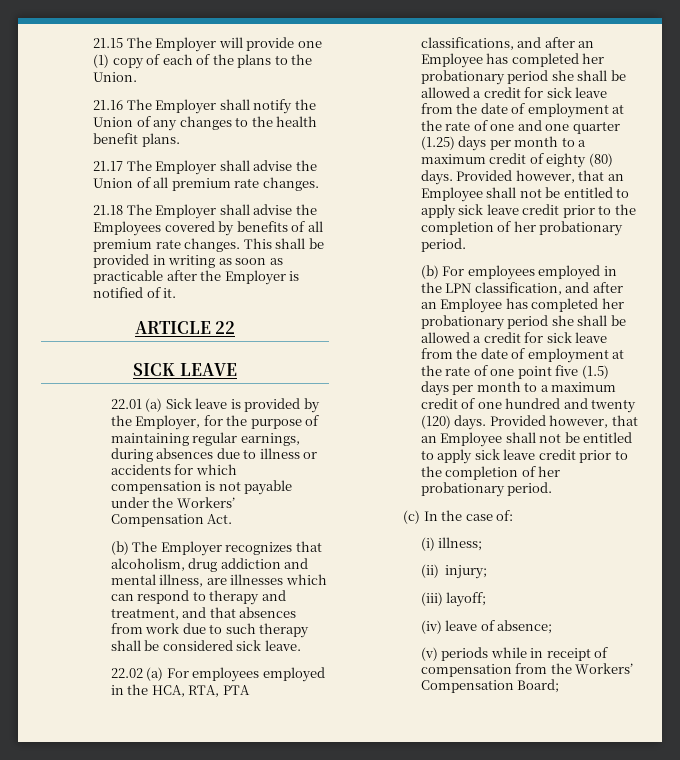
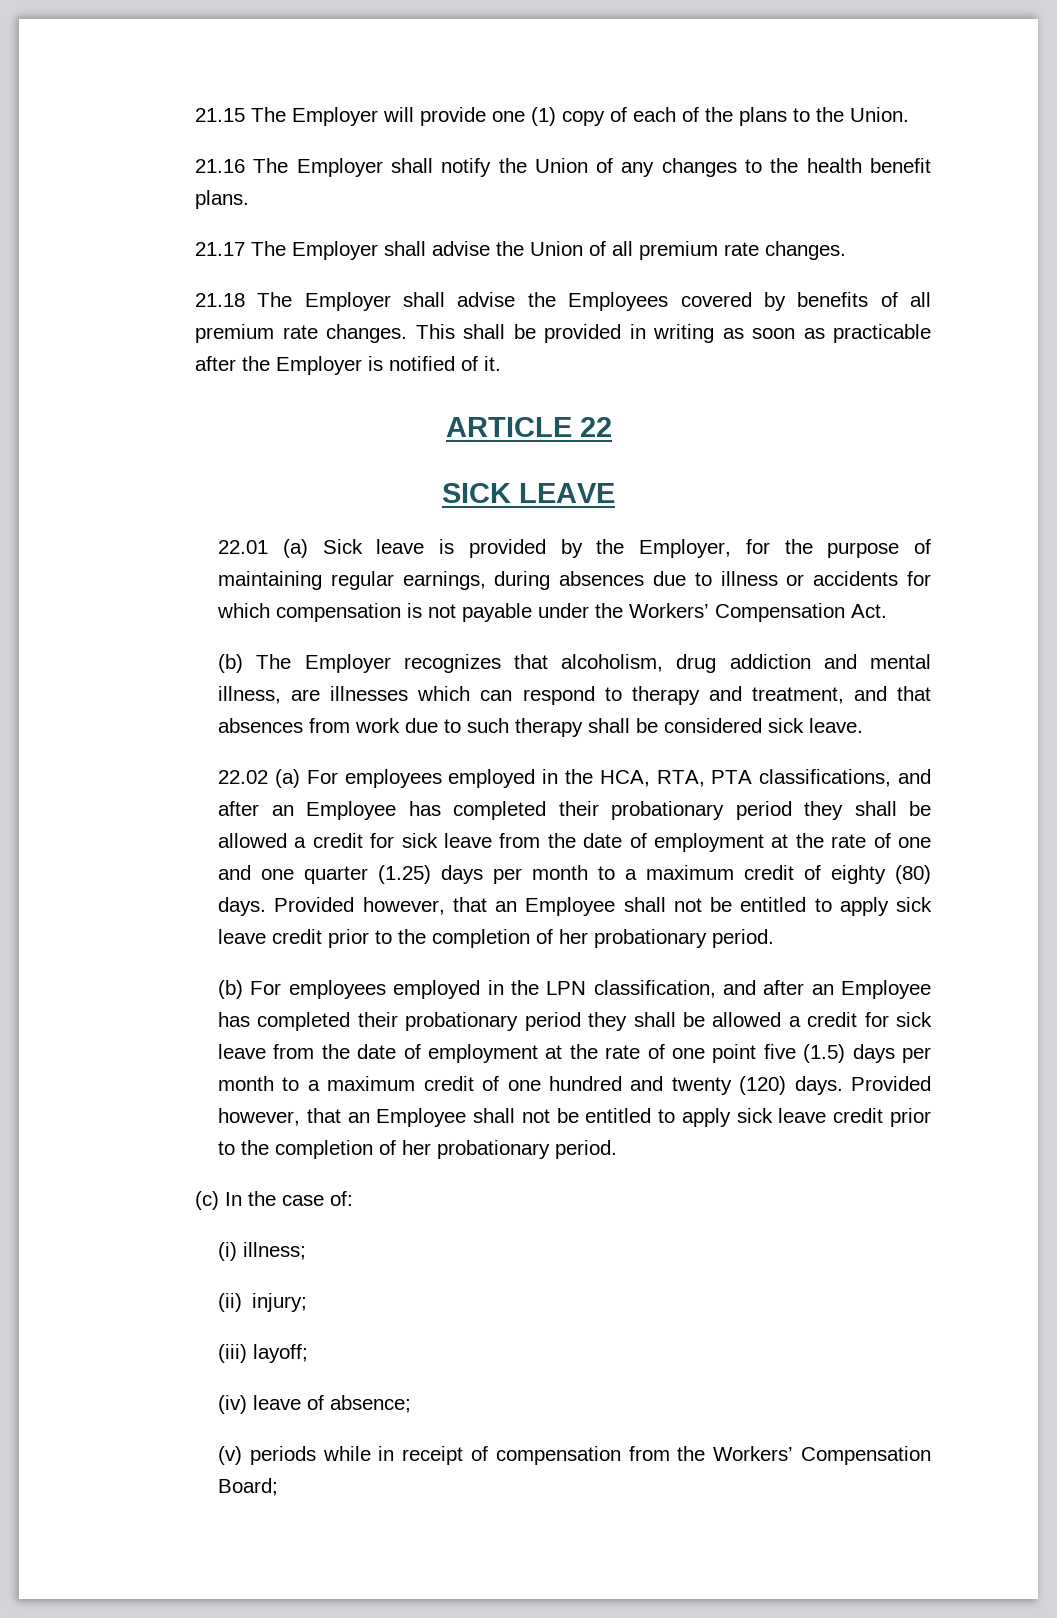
[582,53,605,64] [420,70,574,85] her probationary period she -> [558,801,844,820] their probationary period they
[601,298,624,309] [420,315,574,330] her probationary period she -> [357,1012,628,1031] their probationary period they

